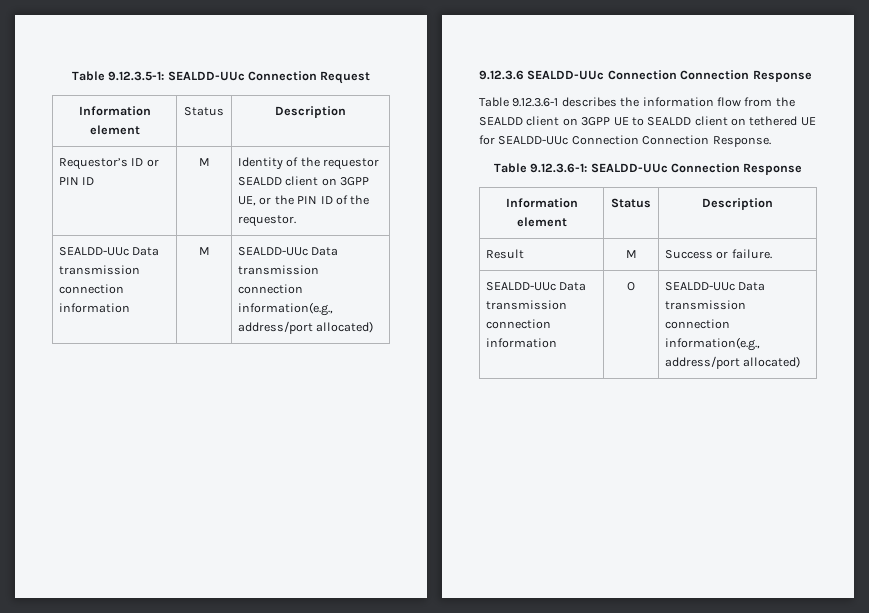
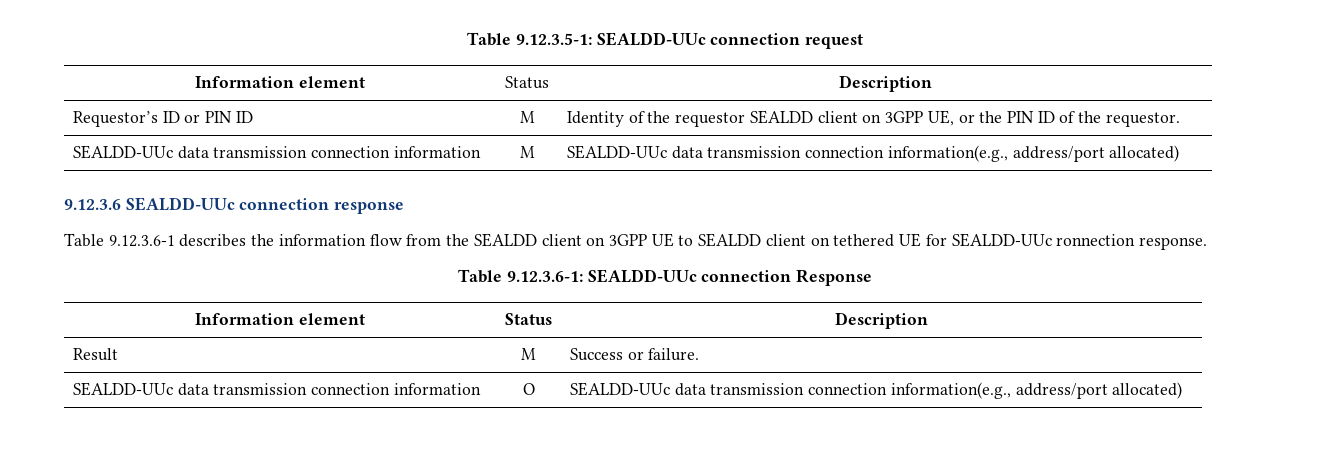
[247,71,371,84] Connection Request -> [710,33,863,49] connection request
[132,247,160,256] Data -> [177,146,209,159] data
[311,247,339,256] Data -> [671,146,703,159] data
[607,70,812,82] Connection Connection Response -> [239,198,405,214] connection response
[571,135,771,147] Connection Connection Response. -> [1056,234,1207,250] ronnection response.
[670,163,740,173] Connection -> [701,270,792,282] connection
[559,282,587,291] Data -> [177,383,209,396] data
[738,282,766,291] Data -> [674,383,706,396] data

